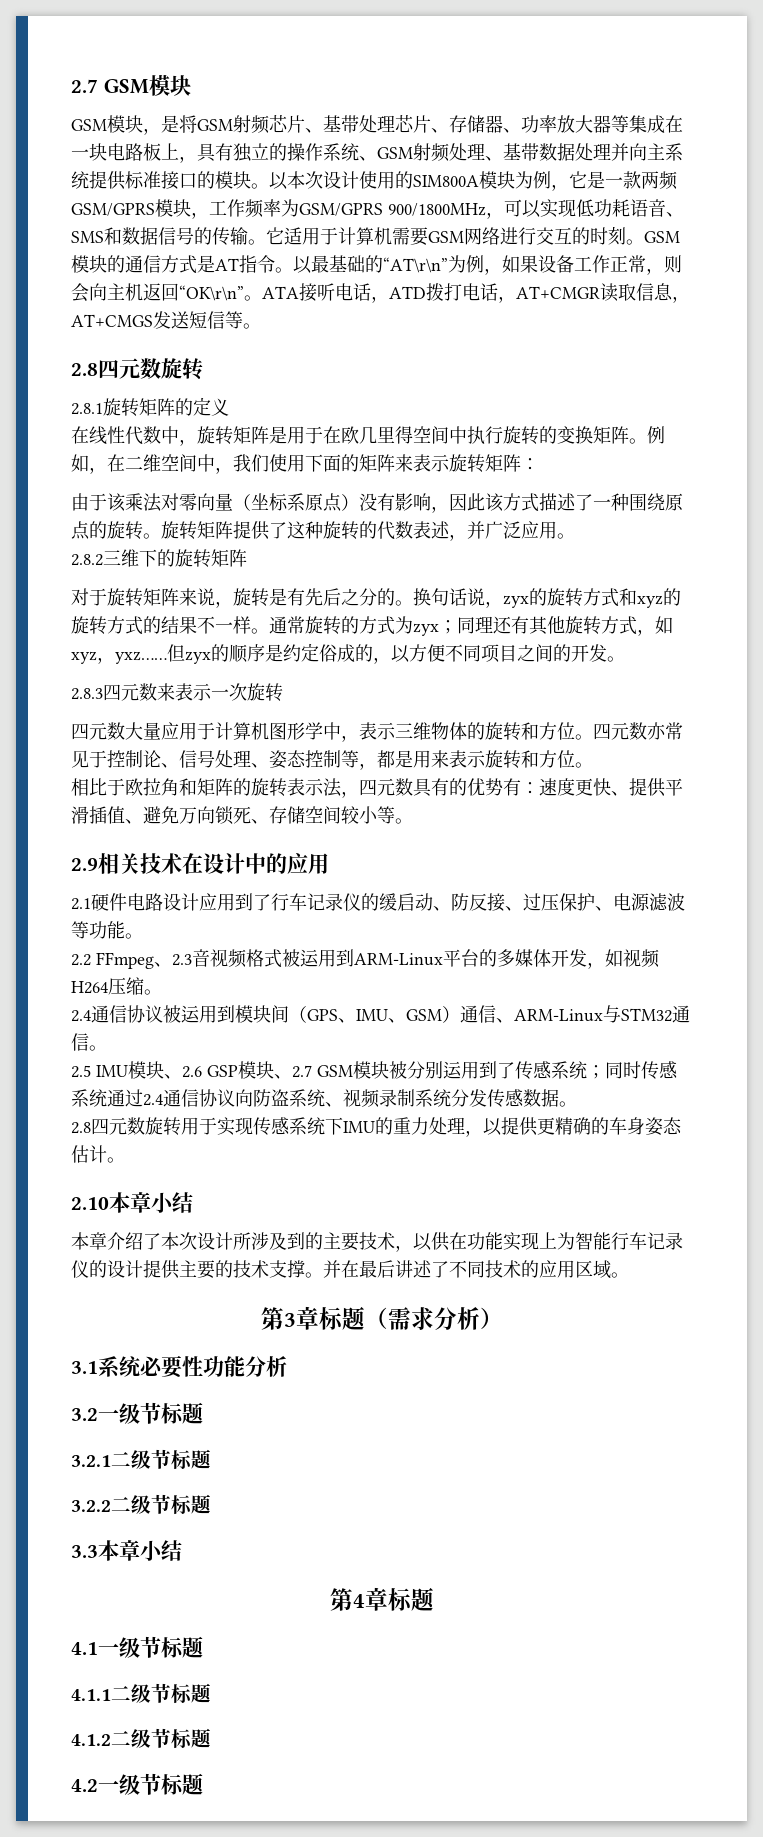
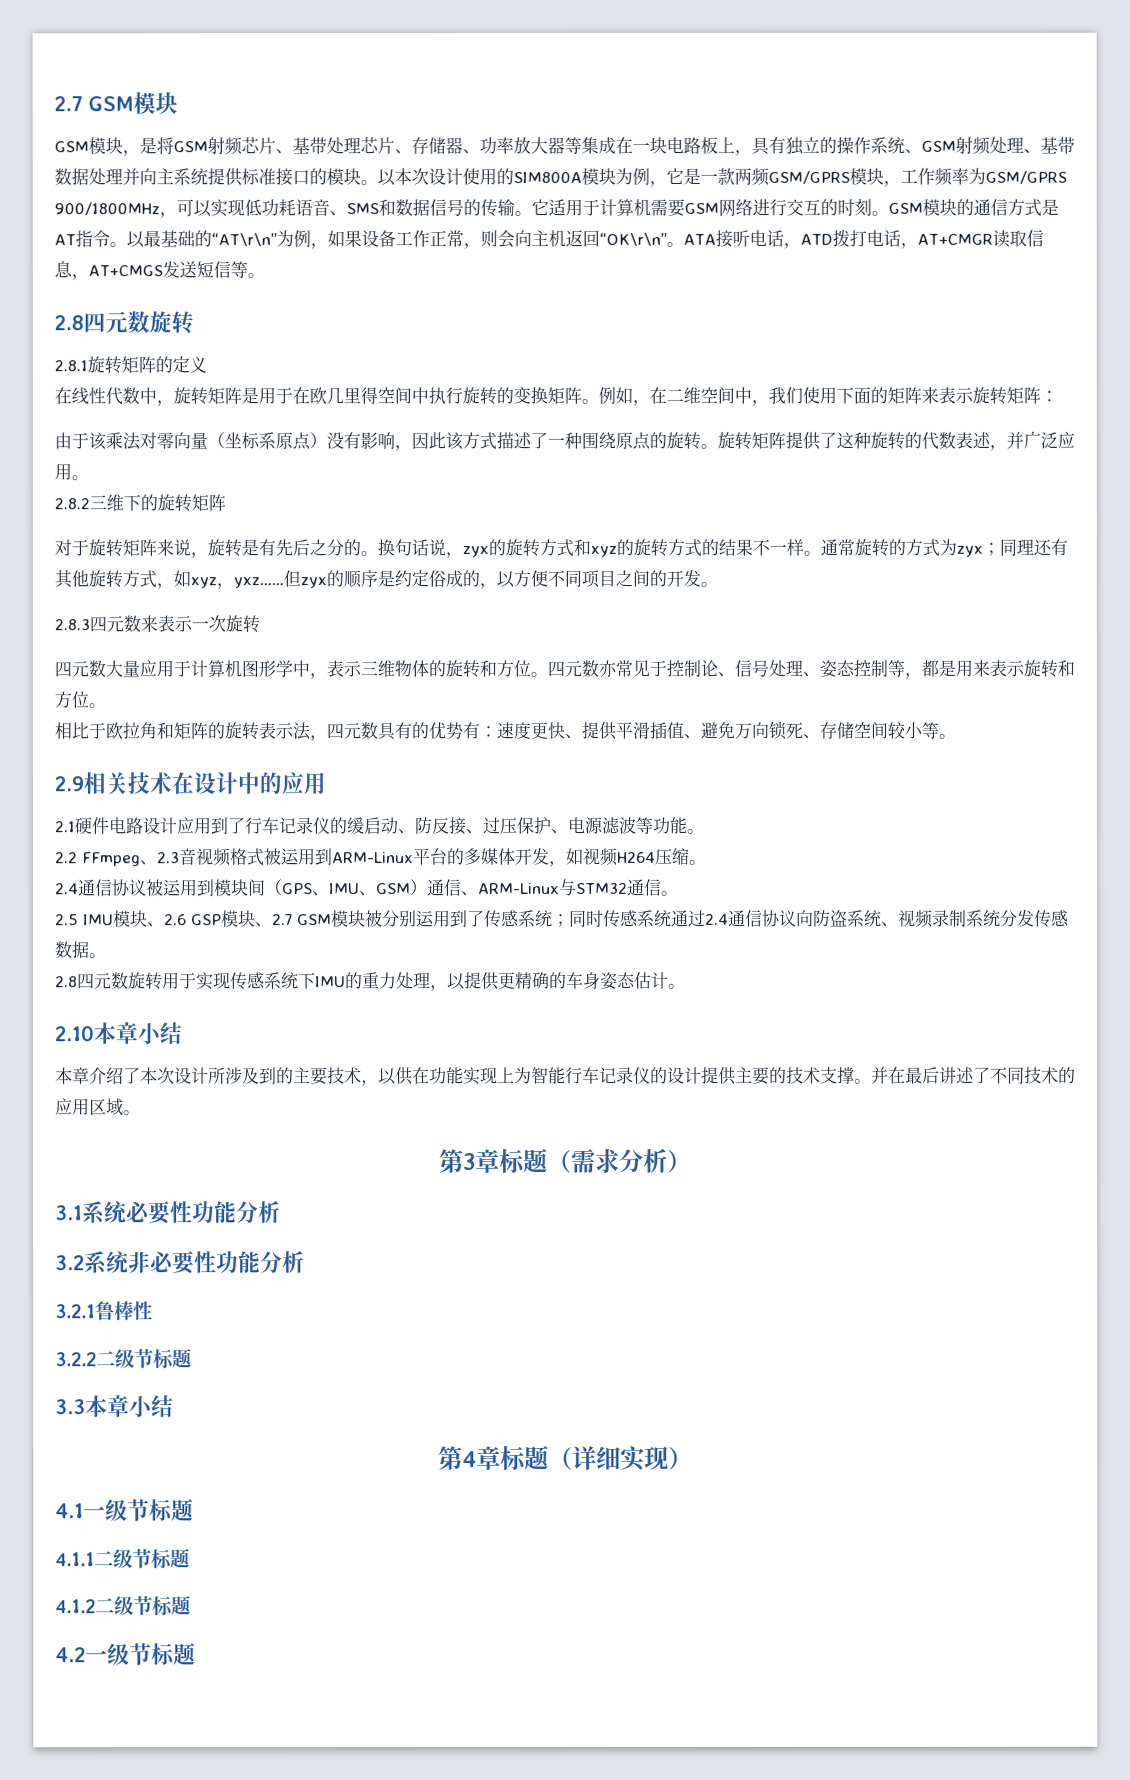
[98,1402,203,1424] 一级节标题 -> [84,1251,305,1275] 系统非必要性功能分析
[111,1449,211,1470] 二级节标题 -> [95,1301,153,1321] 鲁棒性
(434, 1599) none -> [548,1445,693,1471] （详细实现）

